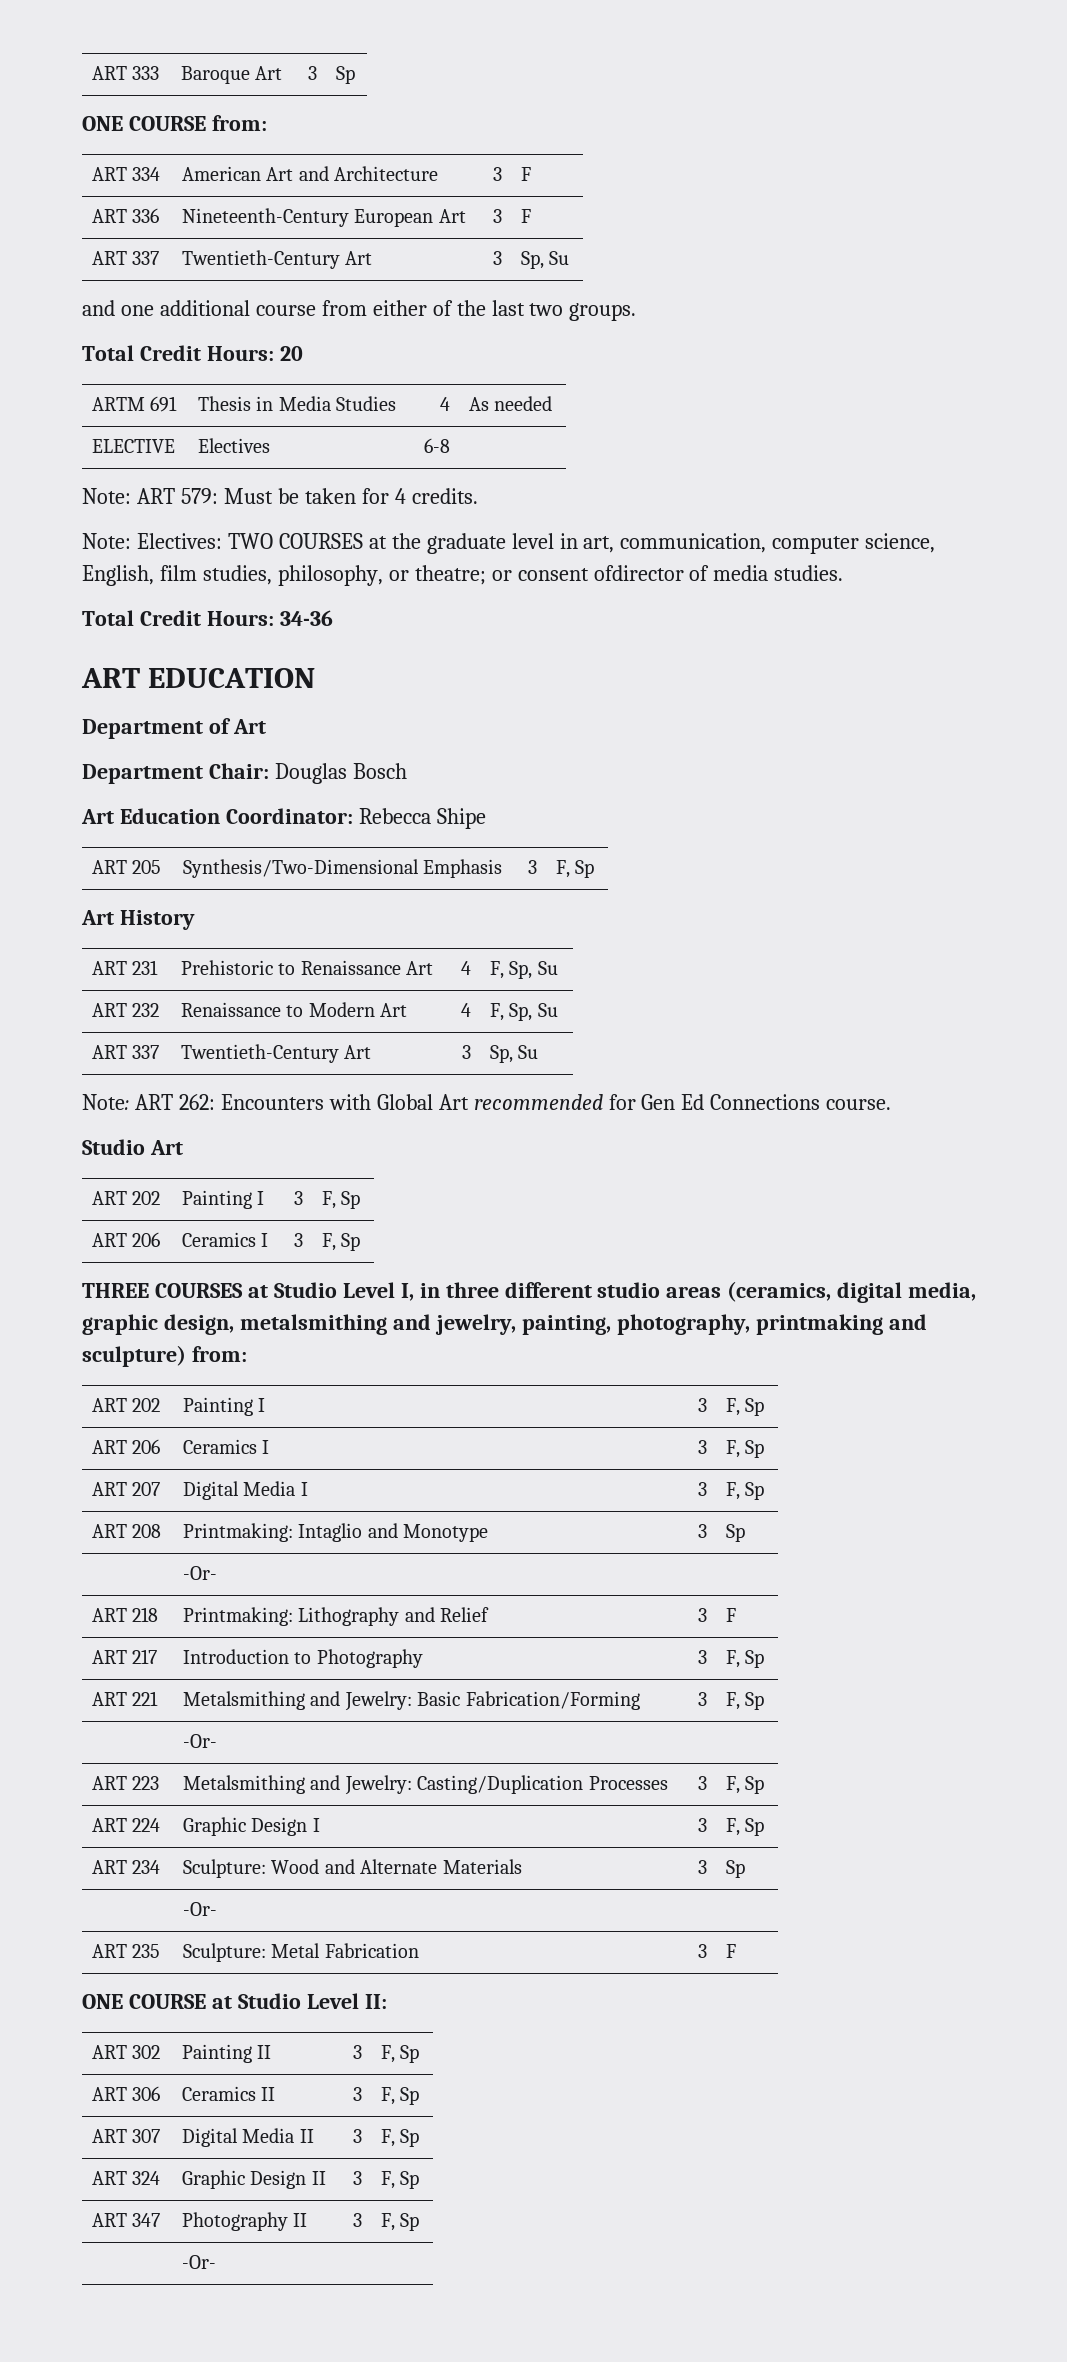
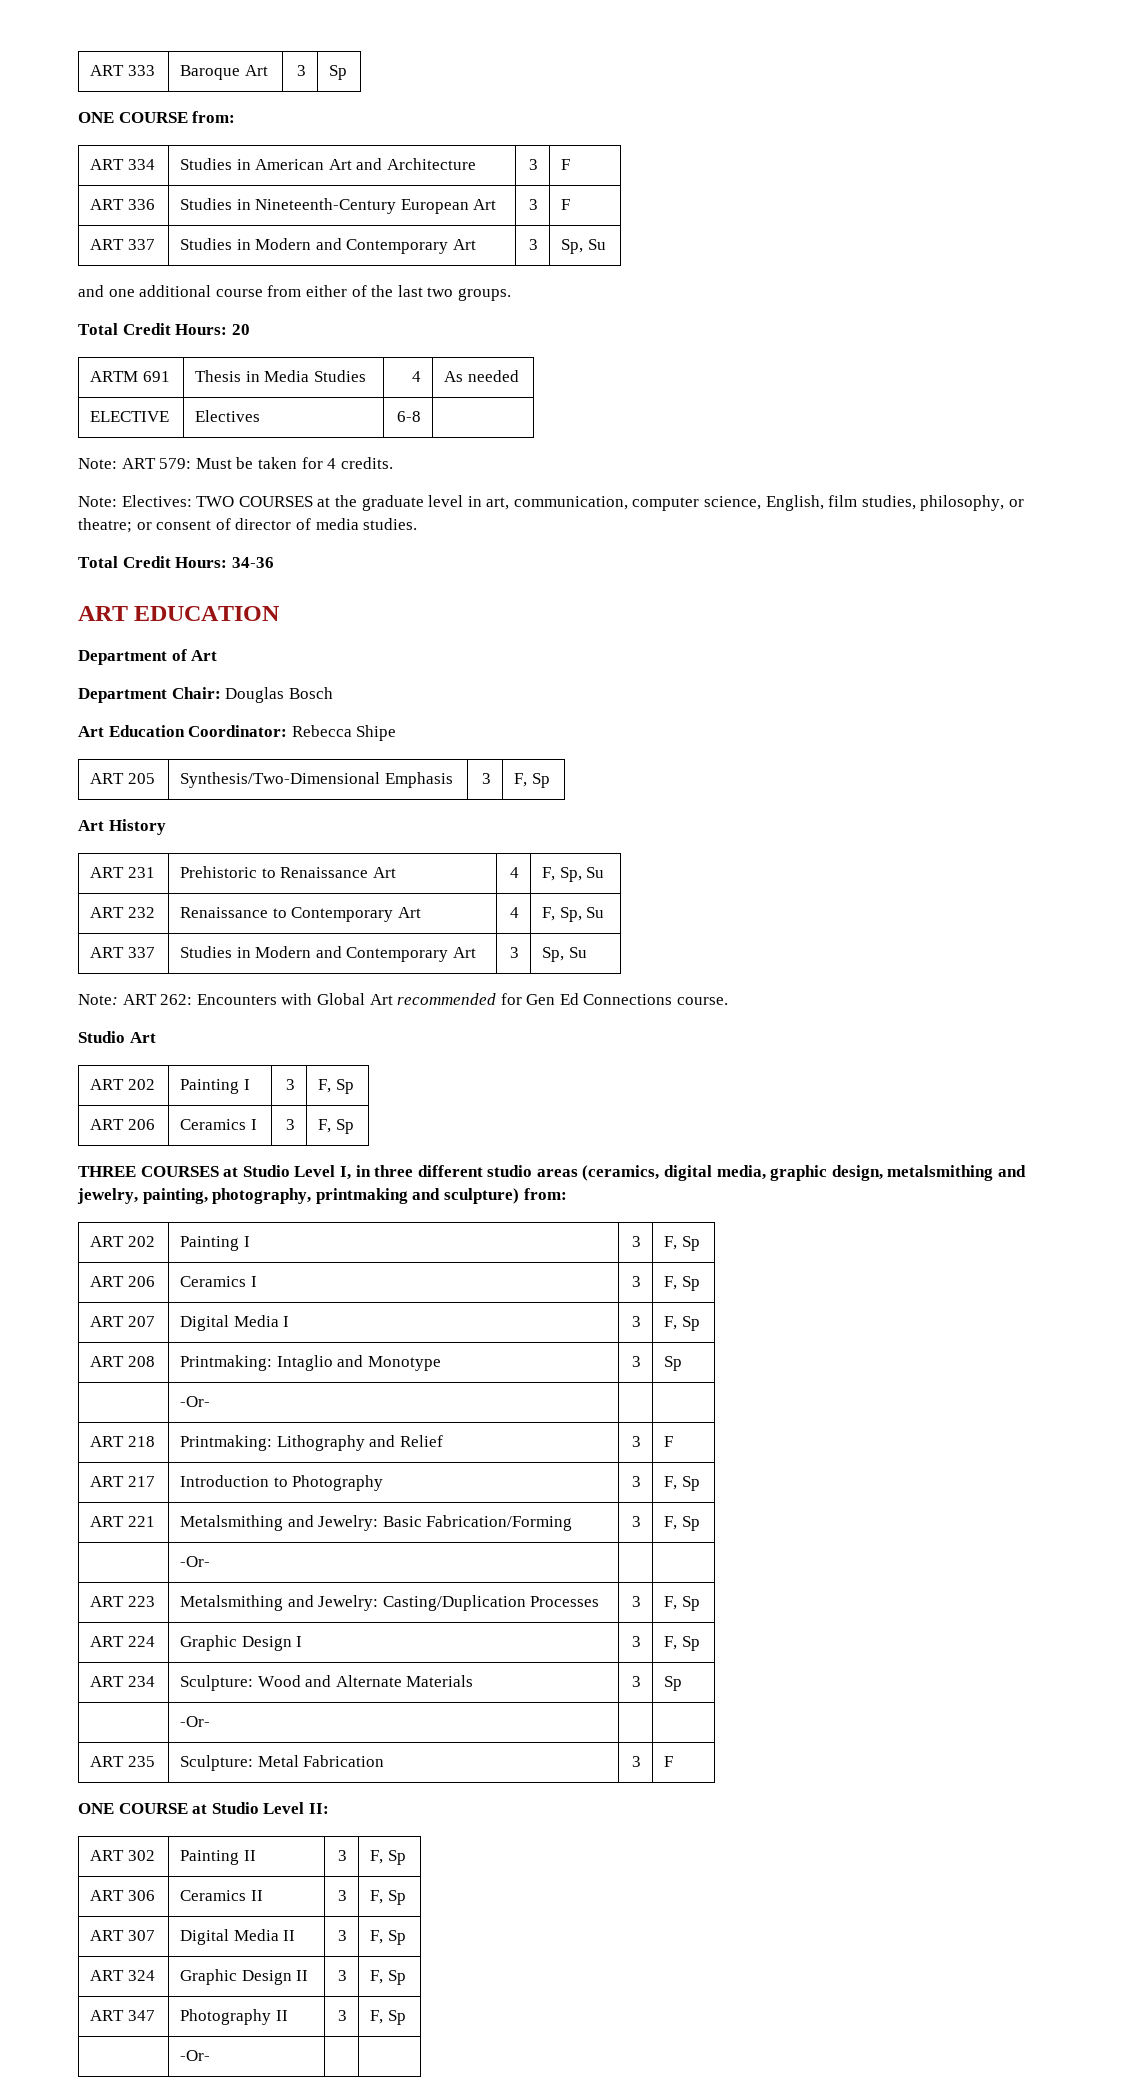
(161, 174) none -> [180,158,251,170] Studies in
(160, 215) none -> [180,198,251,210] Studies in
[181,250,340,269] Twentieth-Century -> [180,238,449,254] Studies in Modern and Contemporary
[593,565,684,581] ofdirector -> [215,518,292,530] of director
[308,1002,375,1017] Modern -> [291,907,394,922] Contemporary
[180,1044,339,1063] Twentieth-Century -> [180,946,449,962] Studies in Modern and Contemporary

